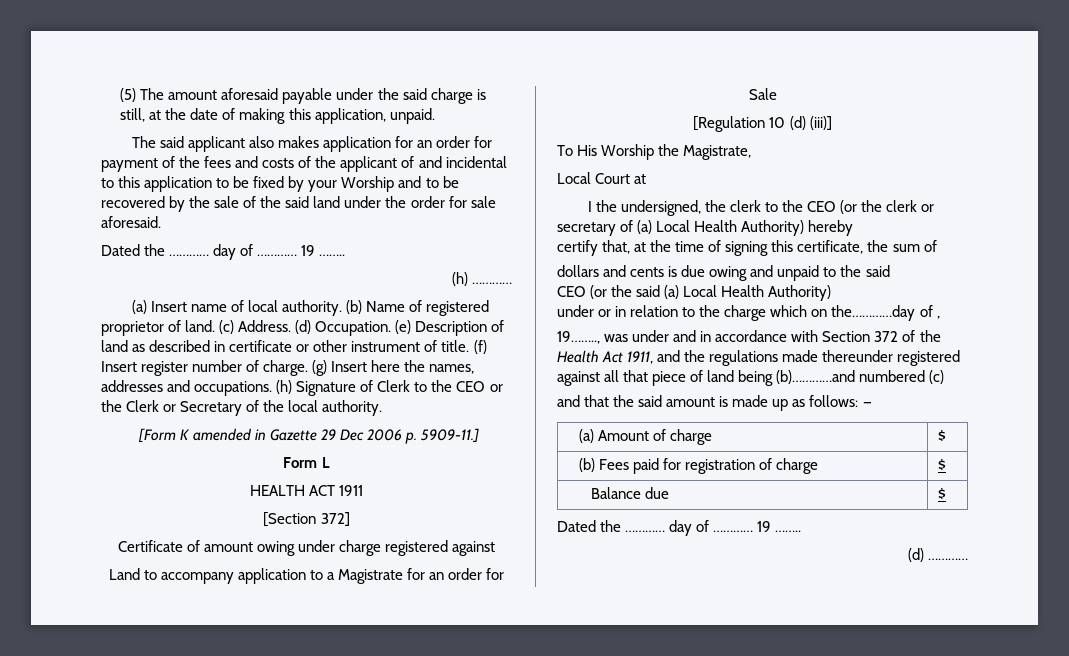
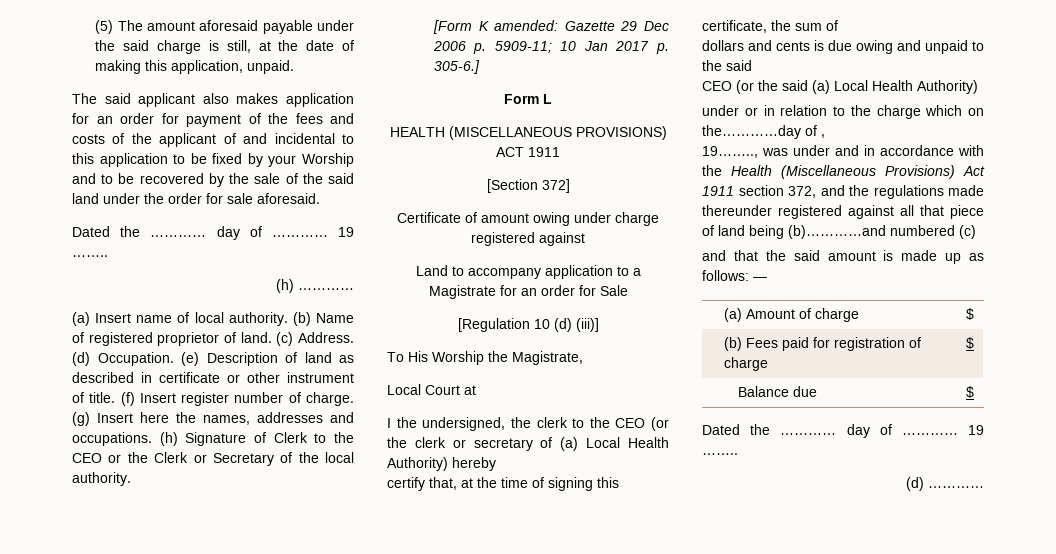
[192,428,266,441] amended in -> [494,20,559,31] amended:
[420,428,479,443] 5909-11.] -> [494,41,669,54] [433,60,480,74] 5909-11; 10 Jan 2017 p. 305-6.]
(305, 490) none -> [448,126,667,140] (MISCELLANEOUS PROVISIONS)
[822,330,941,342] [557,350,654,364] Section 372 of the Health Act 1911, -> [702,165,985,179] [702,185,816,198] the Health (Miscellaneous Provisions) Act 1911 section 372,

